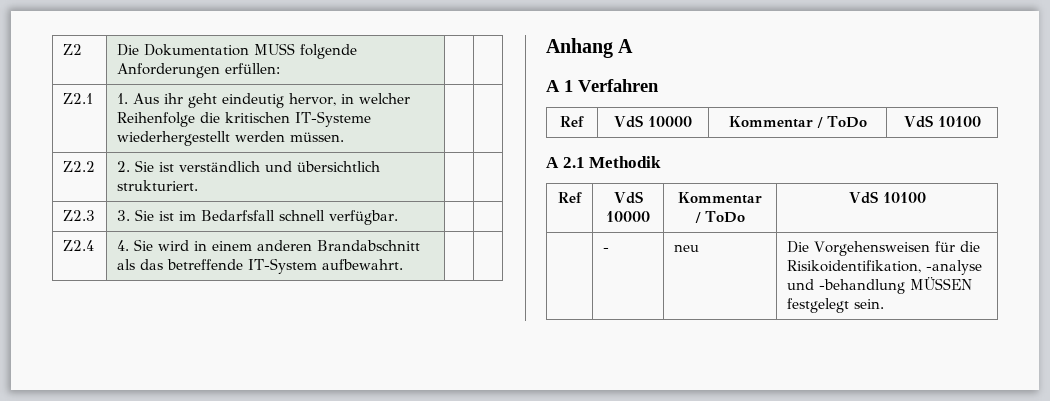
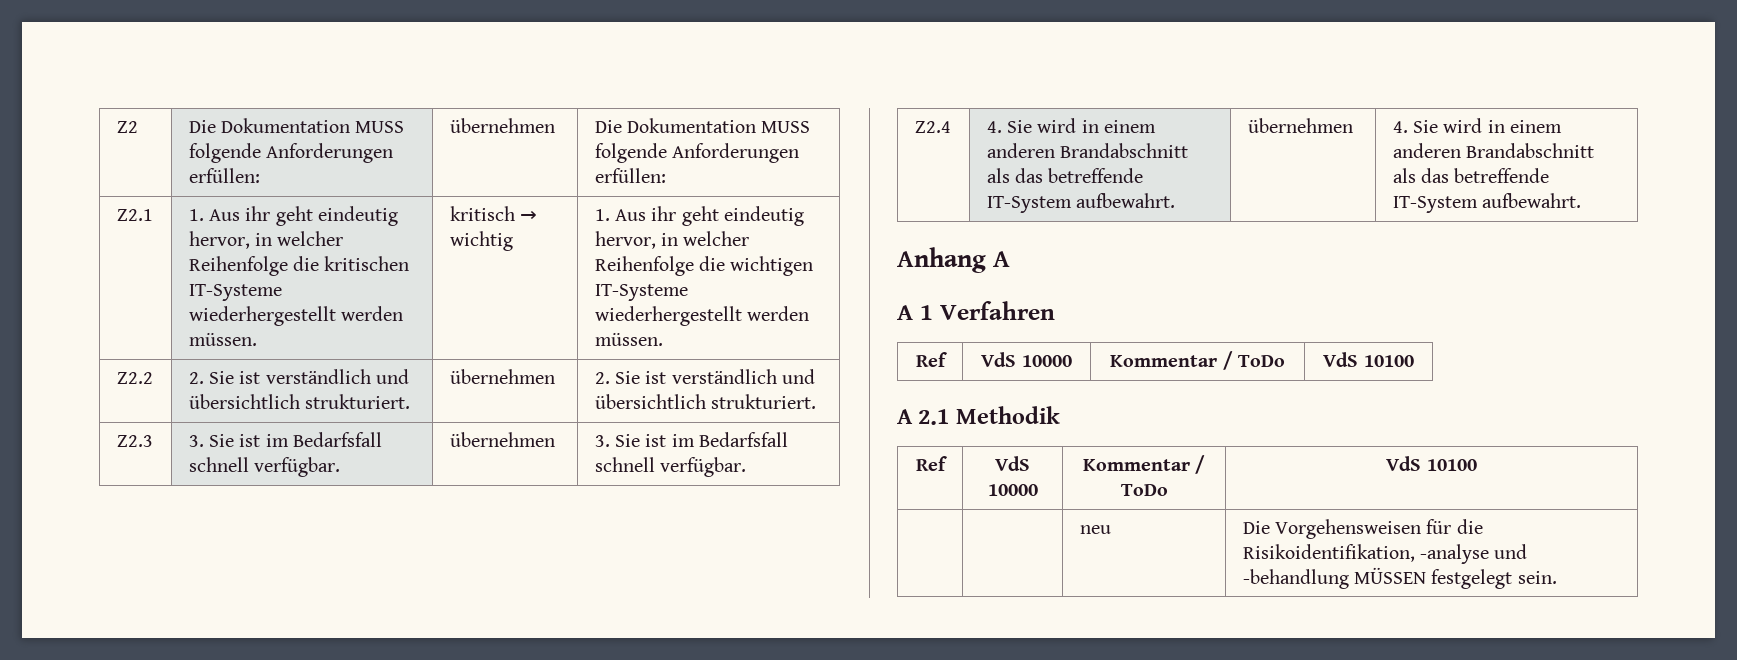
(280, 68) | -> [449,118,555,133] [594,118,811,133] [594,143,799,163] [594,168,666,183] übernehmen | Die Dokumentation MUSS folgende Anforderungen erfüllen:
(344, 137) | -> [449,206,537,221] [449,231,513,251] [594,206,805,226] [594,231,750,249] [594,256,814,276] [594,284,688,301] [594,306,809,326] [594,333,663,346] kritisch → wichtig | 1. Aus ihr geht eindeutig hervor, in welcher Reihenfolge die wichtigen IT-Systeme wiederhergestellt werden müssen.
(198, 185) | -> [449,369,555,384] [594,369,816,384] [594,394,816,409] übernehmen | 2. Sie ist verständlich und übersichtlich strukturiert.
(398, 217) | -> [449,432,555,447] [594,432,789,447] [594,457,746,477] übernehmen | 3. Sie ist im Bedarfsfall schnell verfügbar.
(403, 264) | -> [1247,118,1353,133] [1392,118,1563,133] [1392,143,1594,158] [1392,168,1550,183] [1392,193,1581,213] übernehmen | 4. Sie wird in einem anderen Brandabschnitt als das betreffende IT-System aufbewahrt.
[602,247,609,252] - -> (1477, 465) none

